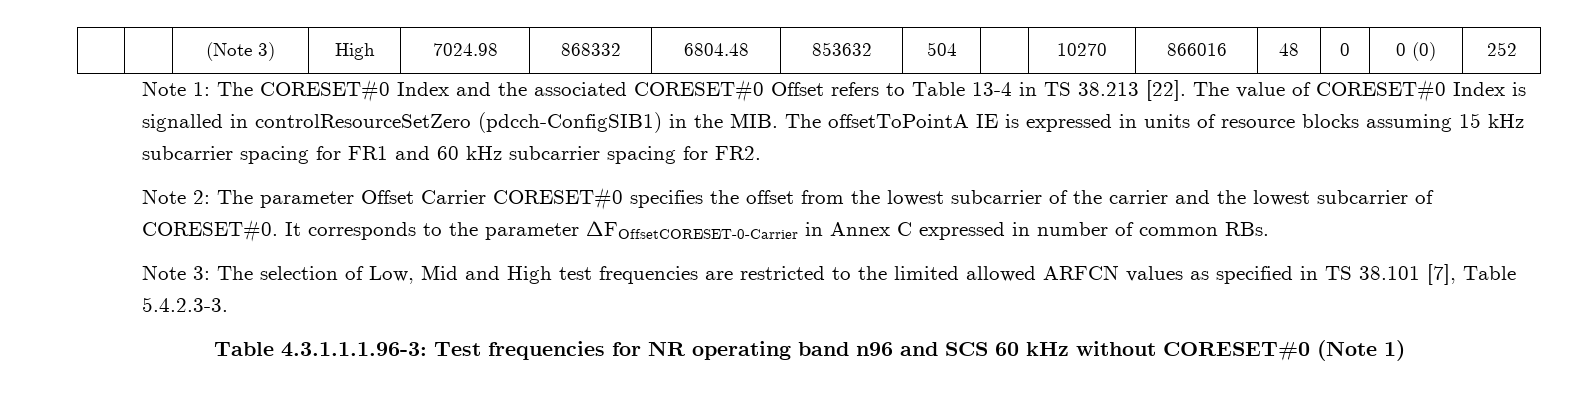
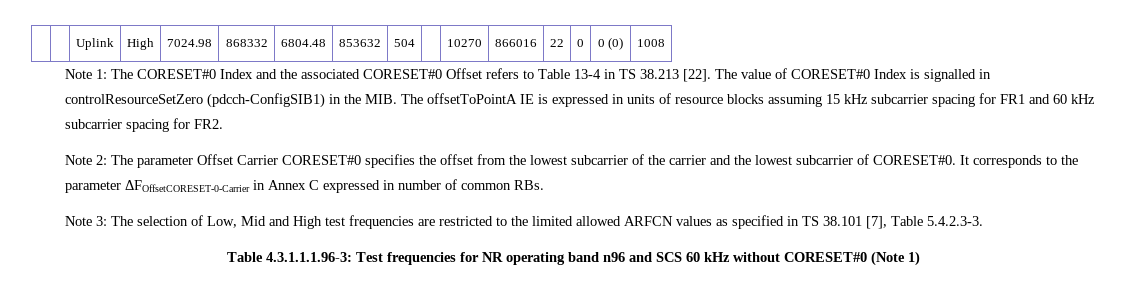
[206,42,275,61] | | (Note 3) -> [76,38,114,50] | | Uplink
[1279,43,1299,56] 48 -> [550,39,564,47] 22
[1486,42,1517,56] 252 -> [637,39,665,47] 1008

